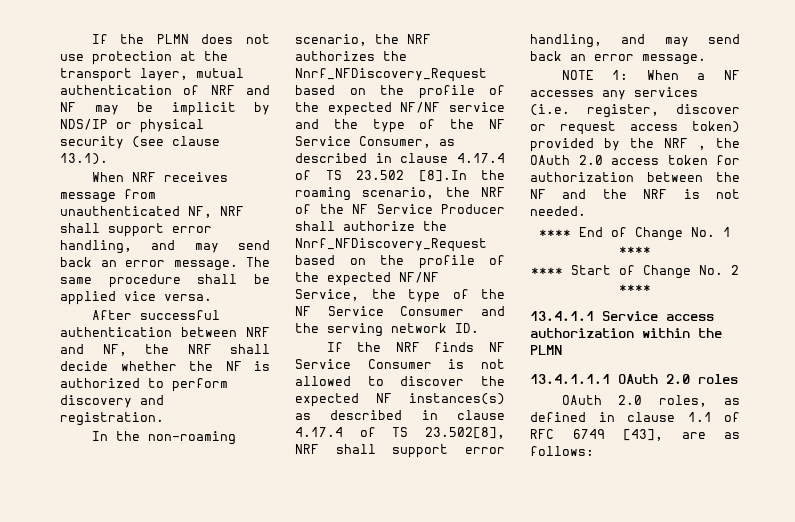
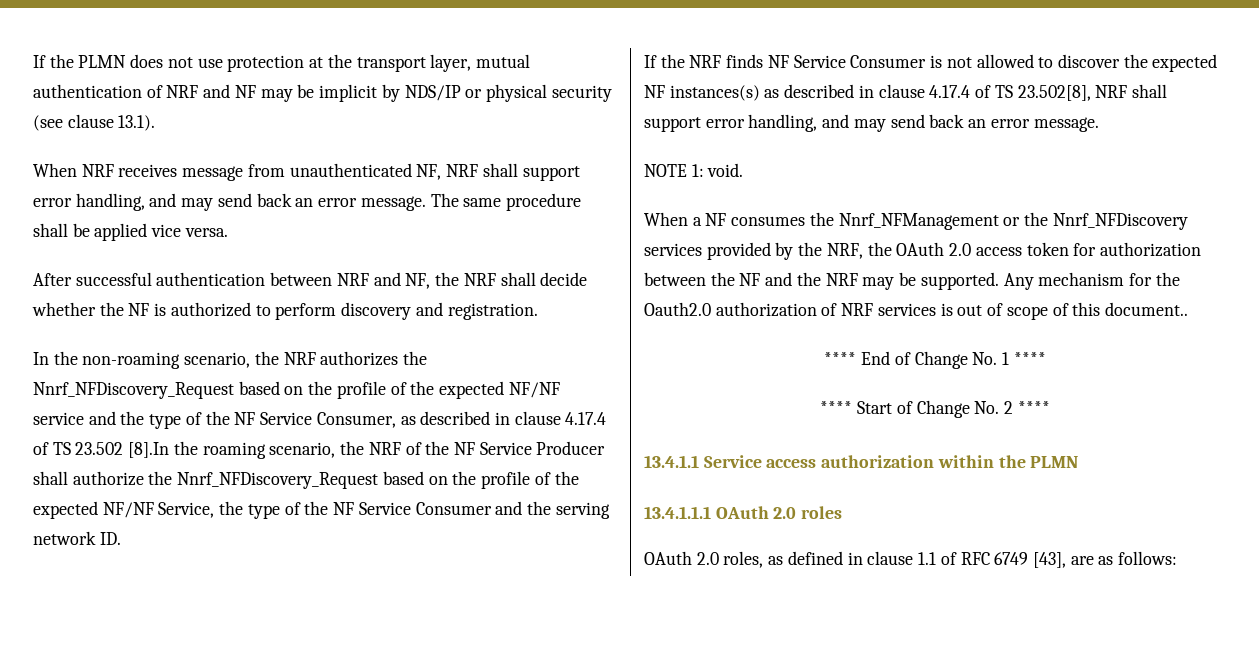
(629, 75) none -> [707,163,744,177] void. //
[530,87,698,100] [530,104,740,118] [530,121,740,135] accesses any services (i.e. register, discover or request access token) -> [731,212,1188,230] [644,243,702,256] consumes the Nnrf_NFManagement or the Nnrf_NFDiscovery services
[664,138,706,150] NRF , -> [826,243,863,259] NRF,
[683,189,740,199] [530,206,586,216] is not needed. -> [862,272,1180,290] [644,302,1188,320] may be supported. Any mechanism for the Oauth2.0 authorization of NRF services is out of scope of this document..

